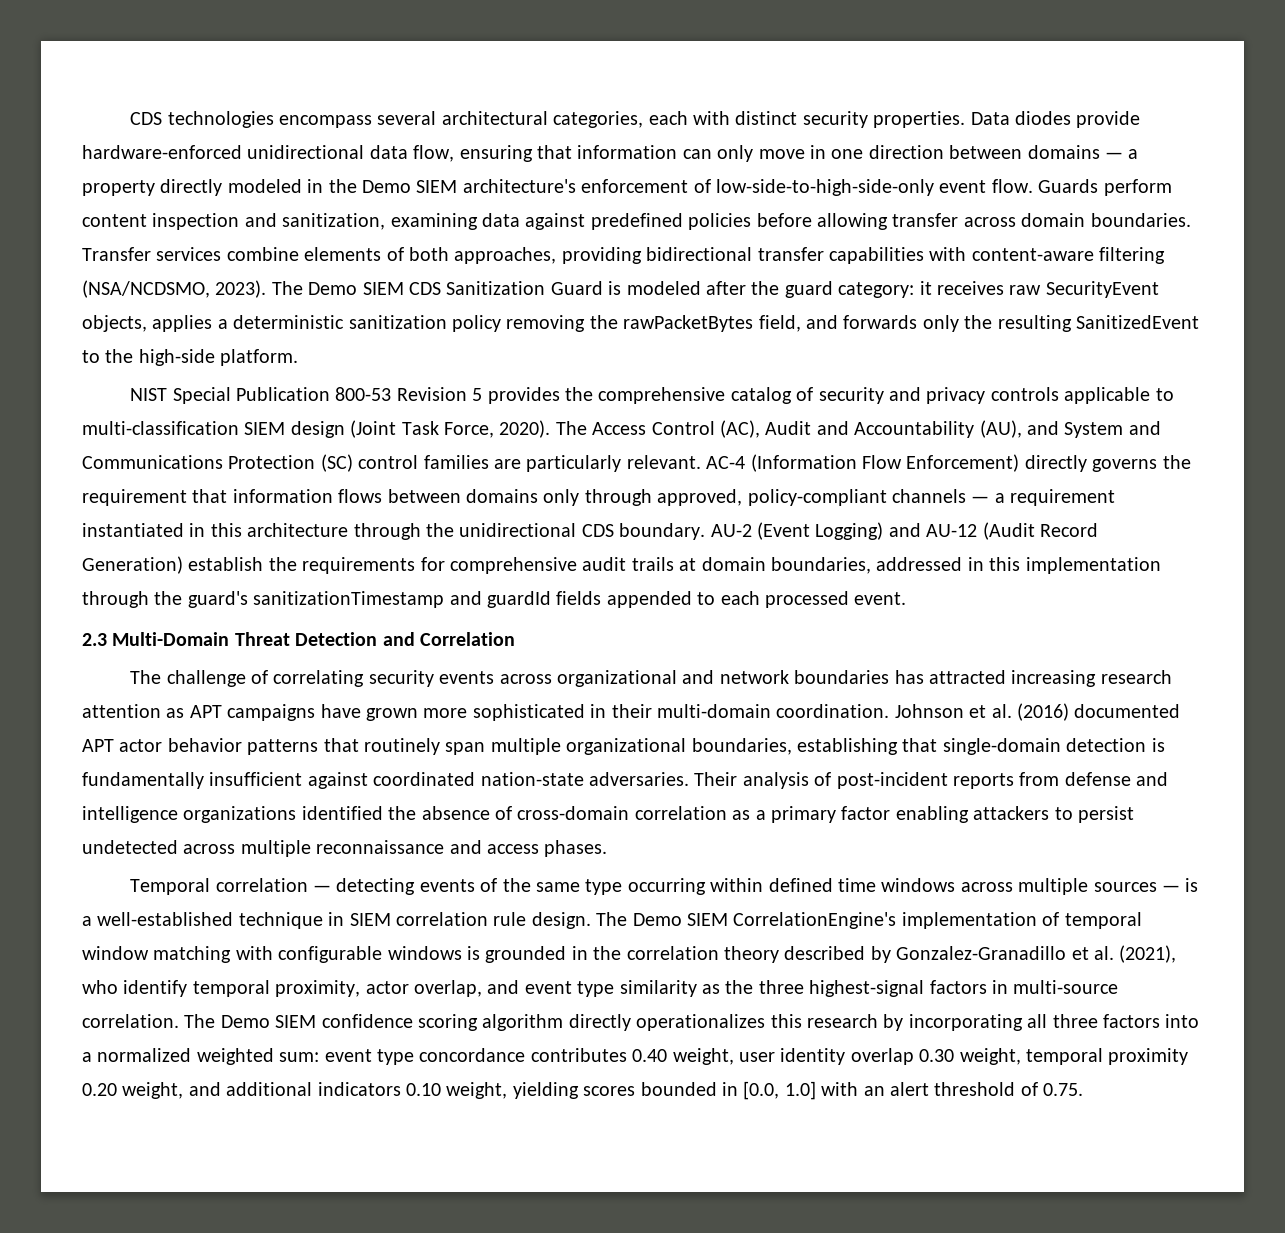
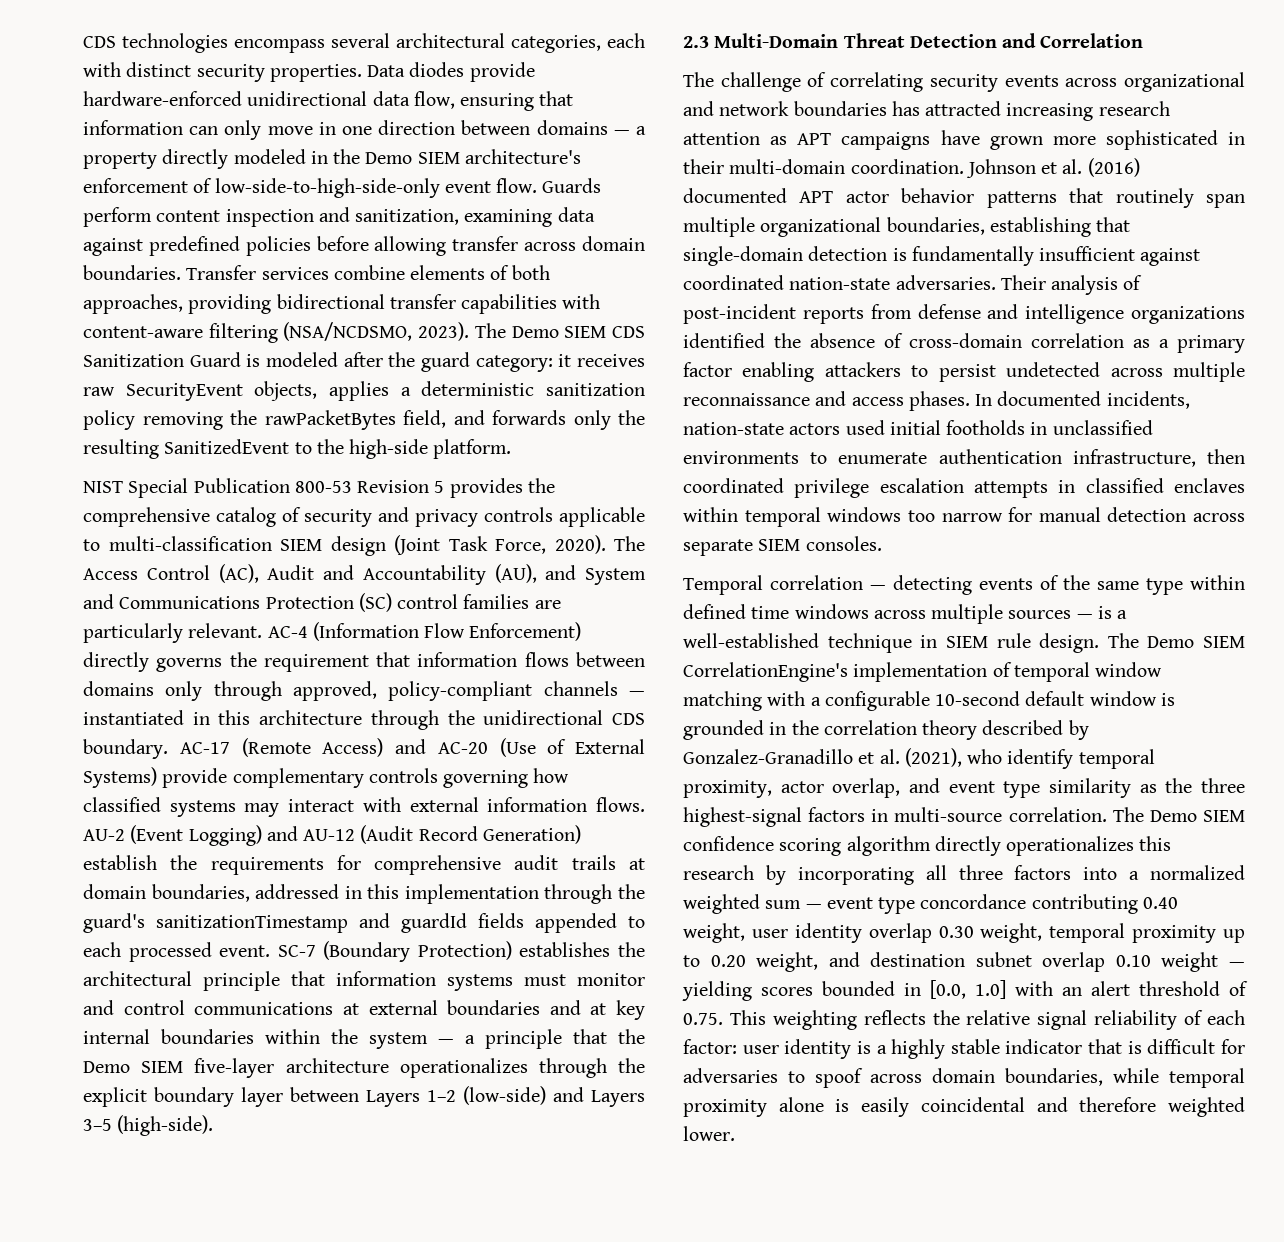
[994,489,1116,506] a requirement -> (645, 693) none
(706, 531) none -> [179,738,645,757] [83,767,570,788] [83,797,645,817] AC-17 (Remote Access) and AC-20 (Use of External Systems) provide complementary controls governing how classified systems may interact with external information flows.
(907, 598) none -> [277,941,645,962] [83,971,645,991] [83,1000,645,1020] [83,1029,645,1049] [83,1058,645,1078] [83,1086,645,1107] [83,1115,214,1136] SC-7 (Boundary Protection) establishes the architectural principle that information systems must monitor and control communications at external boundaries and at key internal boundaries within the system — a principle that the Demo SIEM five-layer architecture operationalizes through the explicit boundary layer between Layers 1–2 (low-side) and Layers 3–5 (high-side).
(608, 848) none -> [975,391,1190,409] [683,420,1153,435] [683,449,1245,467] [683,478,1245,498] [683,507,1245,527] [683,536,882,556] In documented incidents, nation-state actors used initial footholds in unclassified environments to enumerate authentication infrastructure, then coordinated privilege escalation attempts in classified enclaves within temporal windows too narrow for manual detection across separate SIEM consoles.
[627,878,706,895] occurring -> (1183, 586) none
[396,912,488,926] correlation -> (988, 642) none
[278,946,462,963] configurable windows -> [810,691,1157,711] a configurable 10-second default window
[279,1052,320,1062] sum: -> [765,900,822,909] sum —
[530,1048,627,1062] contributes -> [1031,894,1138,914] contributing
(1189, 1056) none -> [1223,929,1245,943] [683,955,700,967] up to
[226,1082,508,1099] additional indicators 0.10 weight, -> [870,952,1245,972] destination subnet overlap 0.10 weight —
(1084, 1089) none -> [729,1010,1245,1030] [683,1039,1245,1059] [683,1068,1245,1088] [683,1097,1245,1117] [683,1126,735,1141] This weighting reflects the relative signal reliability of each factor: user identity is a highly stable indicator that is difficult for adversaries to spoof across domain boundaries, while temporal proximity alone is easily coincidental and therefore weighted lower.

